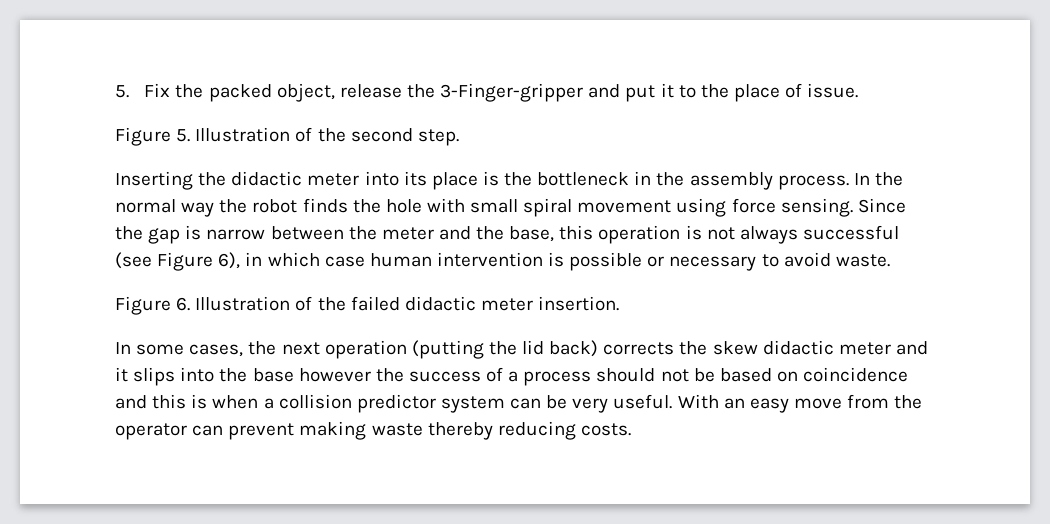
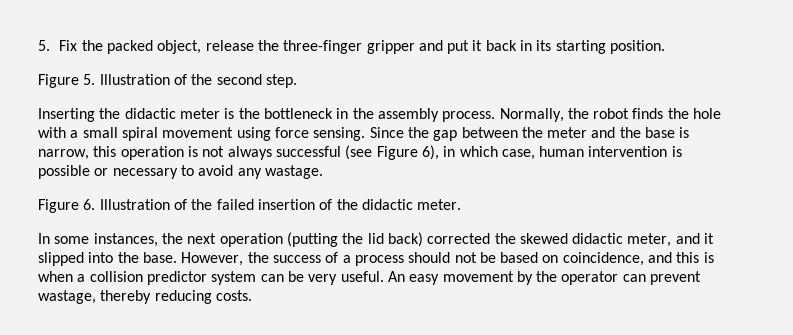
[440,83,584,102] 3-Finger-gripper -> [283,40,415,54] three-finger gripper
[678,83,859,102] to the place of issue. -> [485,40,666,54] back in its starting position.
[364,171,478,190] into its place -> (220, 113) none
[853,172,903,186] [115,199,215,217] In the normal way -> [499,108,564,122] Normally,
(465, 205) none -> [70,130,79,138] a
[185,225,266,240] is narrow -> (458, 135) none
[509,226,555,242] base, -> [645,127,690,138] [38,149,89,160] base is narrow,
[324,256,365,267] case -> [501,149,535,160] case,
[835,254,890,267] waste. -> [237,165,323,179] any wastage.
[404,296,620,311] didactic meter insertion. -> [257,199,462,210] insertion of the didactic meter.
[189,344,244,357] cases, -> [93,233,158,247] instances,
[603,340,891,355] corrects the skew didactic meter -> [427,233,672,247] corrected the skewed didactic meter,
[133,367,176,386] slips -> [38,252,84,266] slipped
[252,368,371,382] base however -> [142,252,244,266] base. However,
[803,367,909,382] coincidence -> [562,252,644,266] coincidence,
[677,394,890,413] With an easy move from -> [387,271,533,285] An easy movement by
[299,421,423,440] making waste -> [38,290,96,304] wastage,

